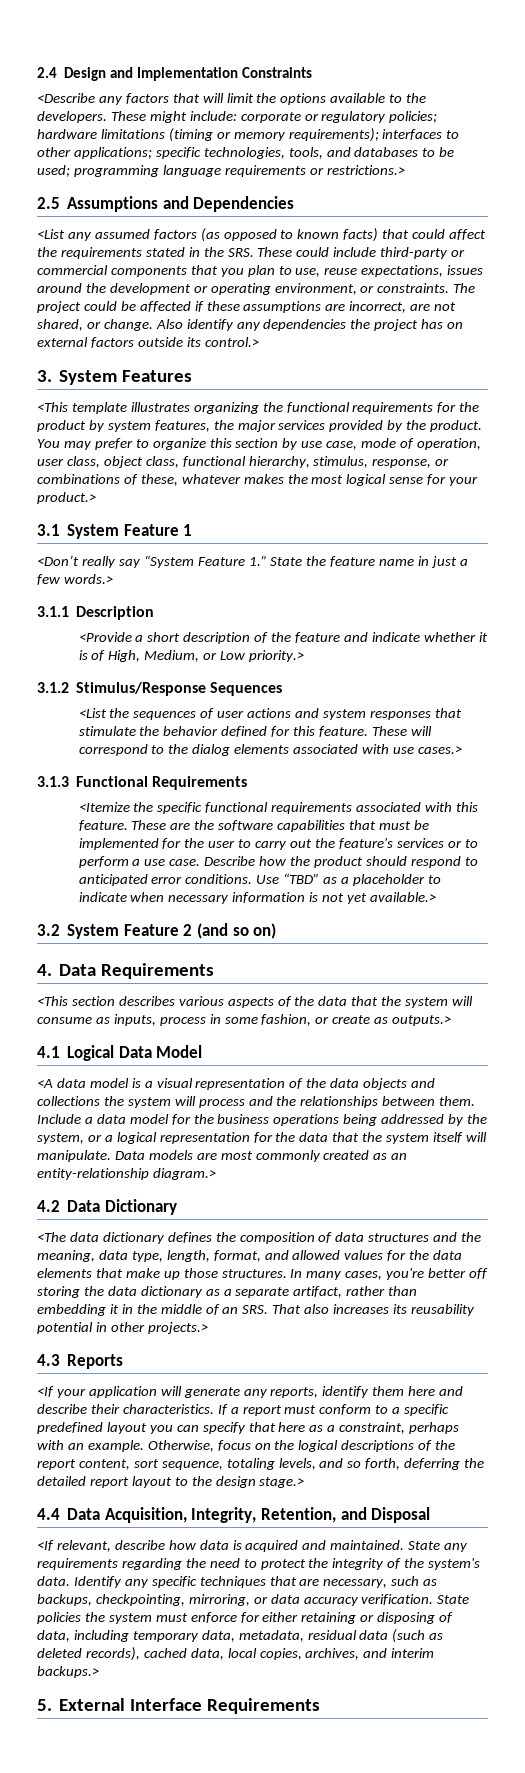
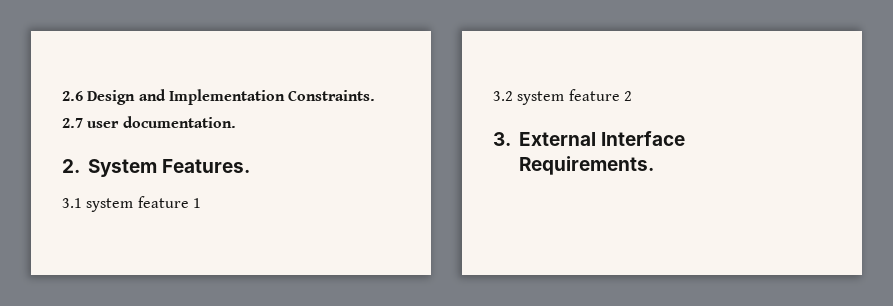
[37,67,57,78] 2.4 -> [62,91,83,101] 2.6
[241,67,312,78] [37,93,427,105] [37,111,438,123] [37,128,460,142] [37,147,455,159] [37,165,405,177] [37,196,295,212] [37,228,487,242] [37,247,466,259] [37,265,484,277] [37,283,476,295] [37,301,457,313] [37,319,464,331] [37,337,259,348] [37,370,193,385] [37,402,480,414] [37,420,483,432] [37,438,481,450] [37,456,450,468] [37,474,479,486] [37,492,96,504] [37,524,193,539] [37,555,468,568] [37,574,113,585] [37,606,155,620] [78,632,488,644] [78,650,305,662] [37,682,283,696] [78,708,462,720] [78,726,432,737] [78,744,462,756] [37,776,248,790] [78,802,478,814] [78,820,429,832] [78,838,478,850] [78,856,478,868] [78,873,441,886] [78,892,436,904] [37,923,277,939] [37,963,215,979] [37,996,474,1008] [37,1014,452,1026] [37,1045,203,1061] [37,1078,436,1090] [37,1096,476,1108] [37,1114,488,1126] [37,1132,487,1144] [37,1150,408,1162] [37,1168,216,1180] [37,1199,177,1215] [37,1232,482,1244] [37,1250,463,1262] [37,1268,489,1280] [37,1286,418,1298] [37,1304,475,1316] [37,1322,208,1334] [37,1354,124,1369] [37,1386,464,1398] [37,1404,450,1416] [37,1422,460,1434] [37,1440,456,1452] [37,1458,485,1470] [37,1476,305,1488] [37,1507,431,1523] [37,1540,469,1552] [37,1558,481,1570] [37,1576,438,1588] [37,1594,470,1606] [37,1612,454,1624] [37,1629,444,1643] [37,1647,435,1661] [37,1666,99,1678] [37,1699,52,1711] Constraints // <Describe any factors that will limit the options available to the developers. These might include: corporate or regulatory policies; hardware limitations (timing or memory requirements); interfaces to other applications; specific technologies, tools, and databases to be used; programming language requirements or restrictions.> // 2.5 Assumptions and Dependencies // <List any assumed factors (as opposed to known facts) that could affect the requirements stated in the SRS. These could include third-party or commercial components that you plan to use, reuse expectations, issues around the development or operating environment, or constraints. The project could be affected if these assumptions are incorrect, are not shared, or change. Also identify any dependencies the project has on external factors outside its control.> // 3. System Features // <This template illustrates organizing the functional requirements for the product by system features, the major services provided by the product. You may prefer to organize this section by use case, mode of operation, user class, object class, functional hierarchy, stimulus, response, or combinations of these, whatever makes the most logical sense for your product.> // 3.1 System Feature 1 // <Don’t really say “System Feature 1.” State the feature name in just a few words.> // 3.1.1 Description // <Provide a short description of the feature and indicate whether it is of High, Medium, or Low priority.> // 3.1.2 Stimulus/Response Sequences // <List the sequences of user actions and system responses that stimulate the behavior defined for this feature. These will correspond to the dialog elements associated with use cases.> // 3.1.3 Functional Requirements // <Itemize the specific functional requirements associated with this feature. These are the software capabilities that must be implemented for the user to carry out the feature's services or to perform a use case. Describe how the product should respond to anticipated error conditions. Use “TBD” as a placeholder to indicate when necessary information is not yet available.> // 3.2 System Feature 2 (and so on) // 4. Data Requirements // <This section describes various aspects of the data that the system will consume as inputs, process in some fashion, or create as outputs.> // 4.1 Logical Data Model // <A data model is a visual representation of the data objects and collections the system will process and the relationships between them. Include a data model for the business operations being addressed by the system, or a logical representation for the data that the system itself will manipulate. Data models are most commonly created as an entity-relationship diagram.> // 4.2 Data Dictionary // <The data dictionary defines the composition of data structures and the meaning, data type, length, format, and allowed values for the data elements that make up those structures. In many cases, you're better off storing the data dictionary as a separate artifact, rather than embedding it in the middle of an SRS. That also increases its reusability potential in other projects.> // 4.3 Reports // <If your application will generate any reports, identify them here and describe their characteristics. If a report must conform to a specific predefined layout you can specify that here as a constraint, perhaps with an example. Otherwise, focus on the logical descriptions of the report content, sort sequence, totaling levels, and so forth, deferring the detailed report layout to the design stage.> // 4.4 Data Acquisition, Integrity, Retention, and Disposal // <If relevant, describe how data is acquired and maintained. State any requirements regarding the need to protect the integrity of the system's data. Identify any specific techniques that are necessary, such as backups, checkpointing, mirroring, or data accuracy verification. State policies the system must enforce for either retaining or disposing of data, including temporary data, metadata, residual data (such as deleted records), cached data, local copies, archives, and interim backups.> // 5. -> [288,90,376,101] [62,116,236,128] [62,159,251,177] [62,196,201,212] [493,89,632,105] [493,132,511,146] Constraints. // 2.7 user documentation. // 2. System Features. // 3.1 system feature 1 // 3.2 system feature 2 // 3.
[207,1698,321,1714] Requirements -> [519,156,654,175] Requirements.

